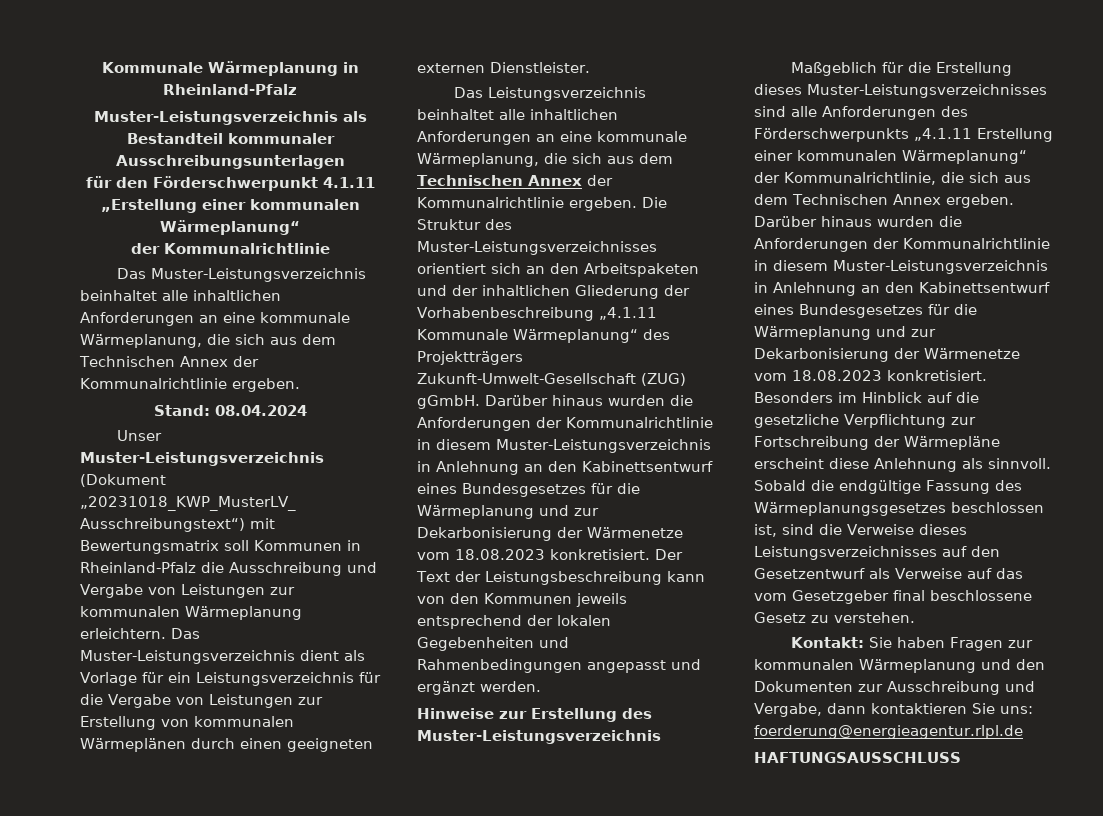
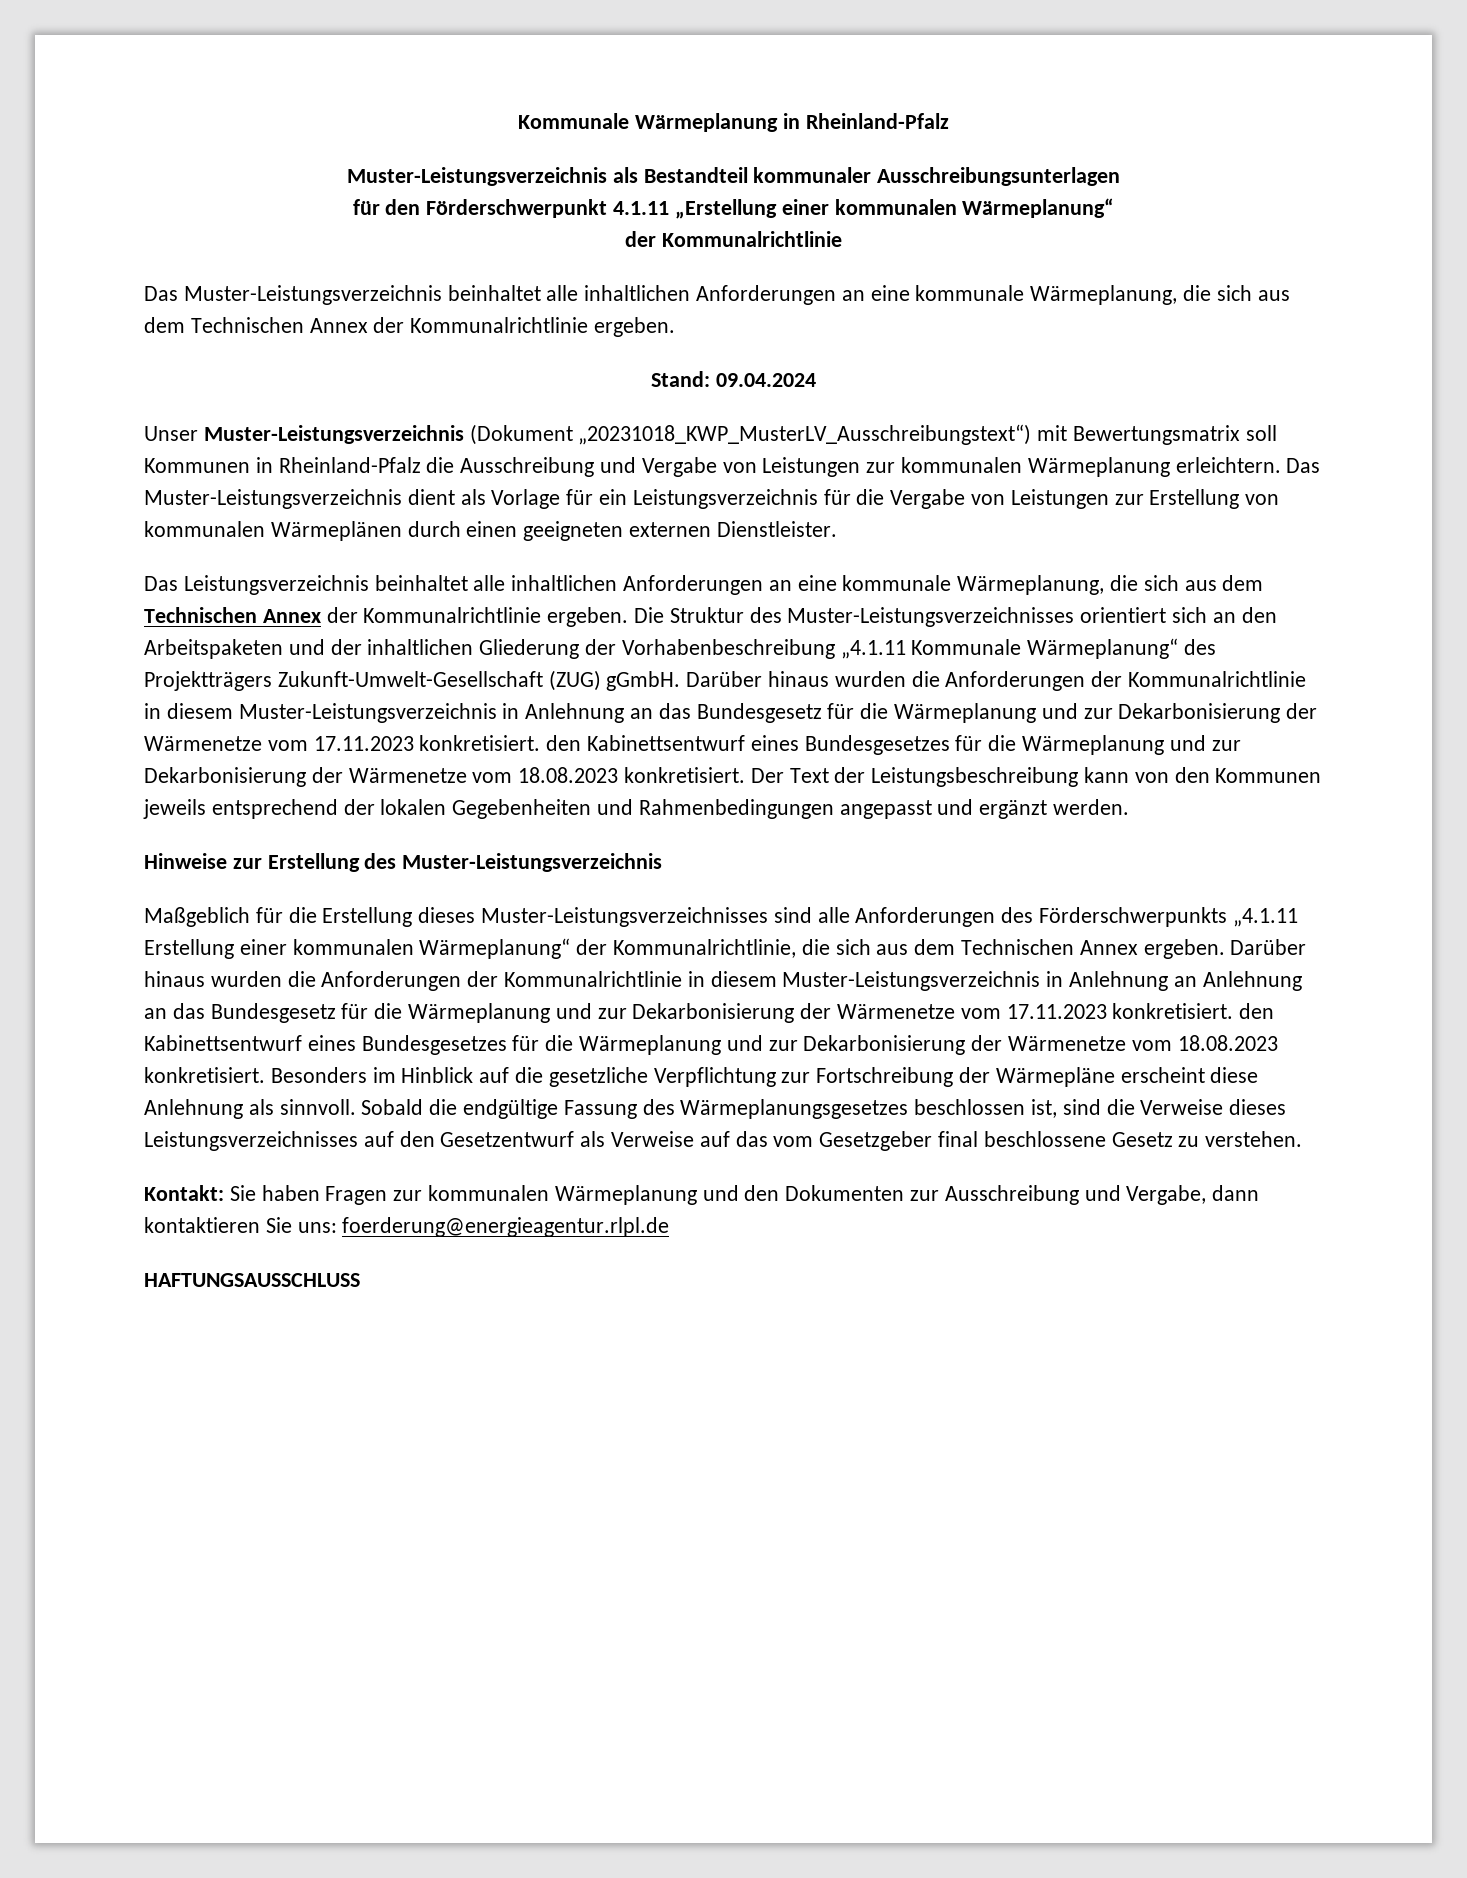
[214,405,307,416] 08.04.2024 -> [715,373,816,387] 09.04.2024
(543, 468) none -> [658,703,1318,723] [144,735,541,751] das Bundesgesetz für die Wärmeplanung und zur Dekarbonisierung der Wärmenetze vom 17.11.2023 konkretisiert.
(880, 289) none -> [1202,971,1302,991] [144,1003,1234,1023] Anlehnung an das Bundesgesetz für die Wärmeplanung und zur Dekarbonisierung der Wärmenetze vom 17.11.2023 konkretisiert.

